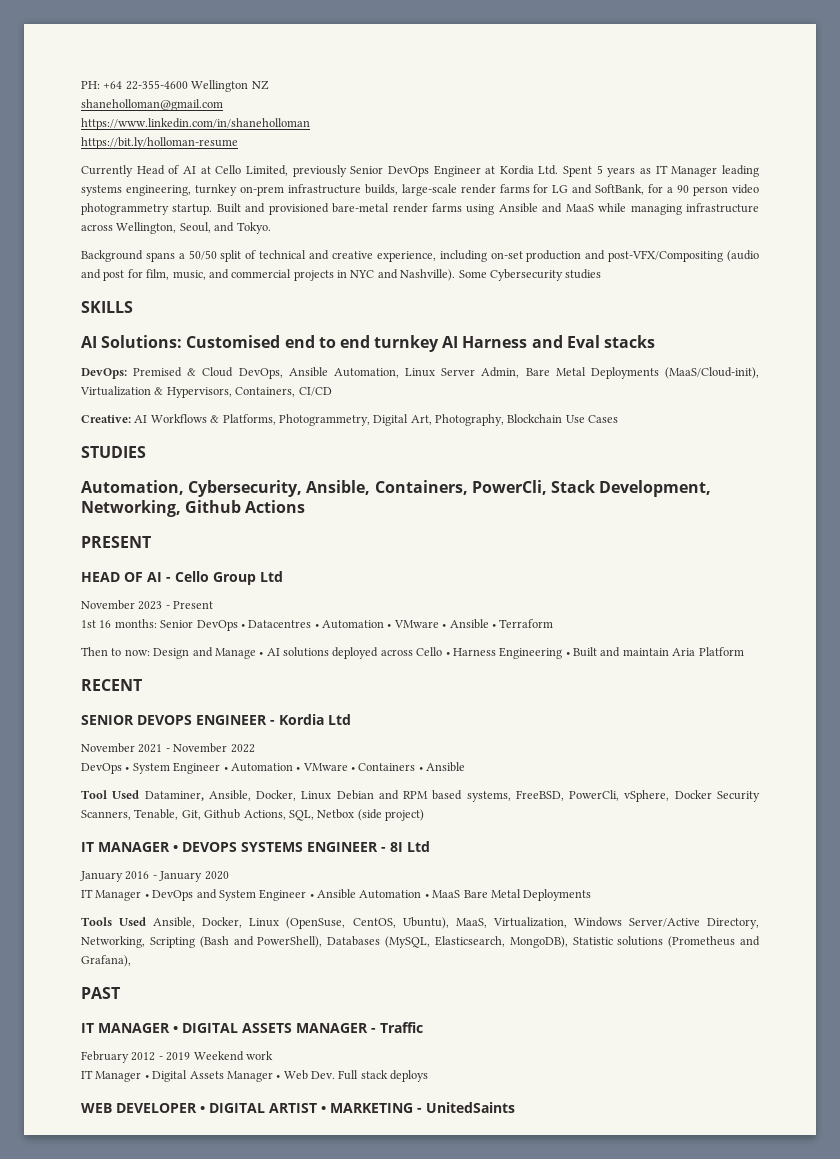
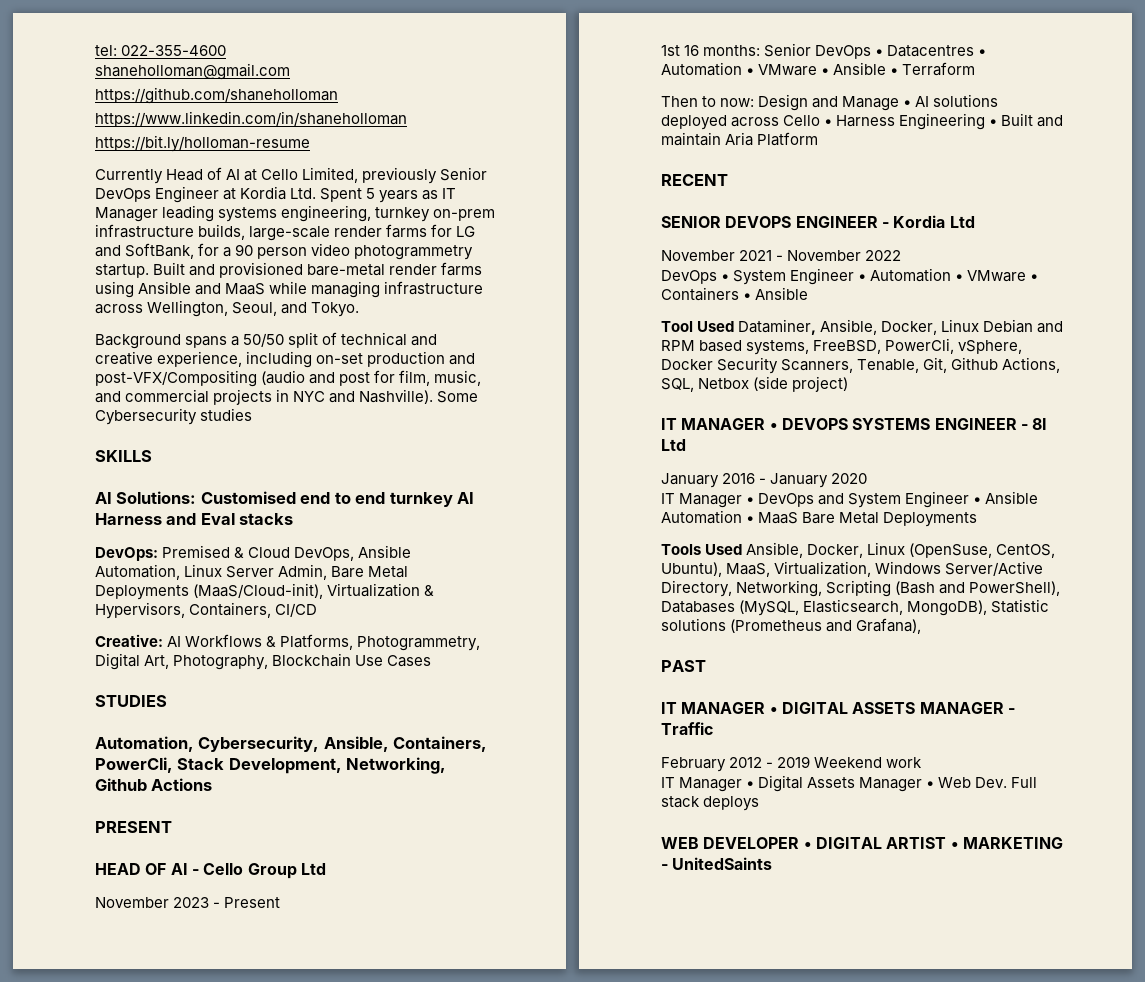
[81,80,269,92] PH: +64 22-355-4600 Wellington NZ -> [95,45,227,56] tel: 022-355-4600
(223, 105) none -> [95,87,338,104] // https://github.com/shaneholloman

